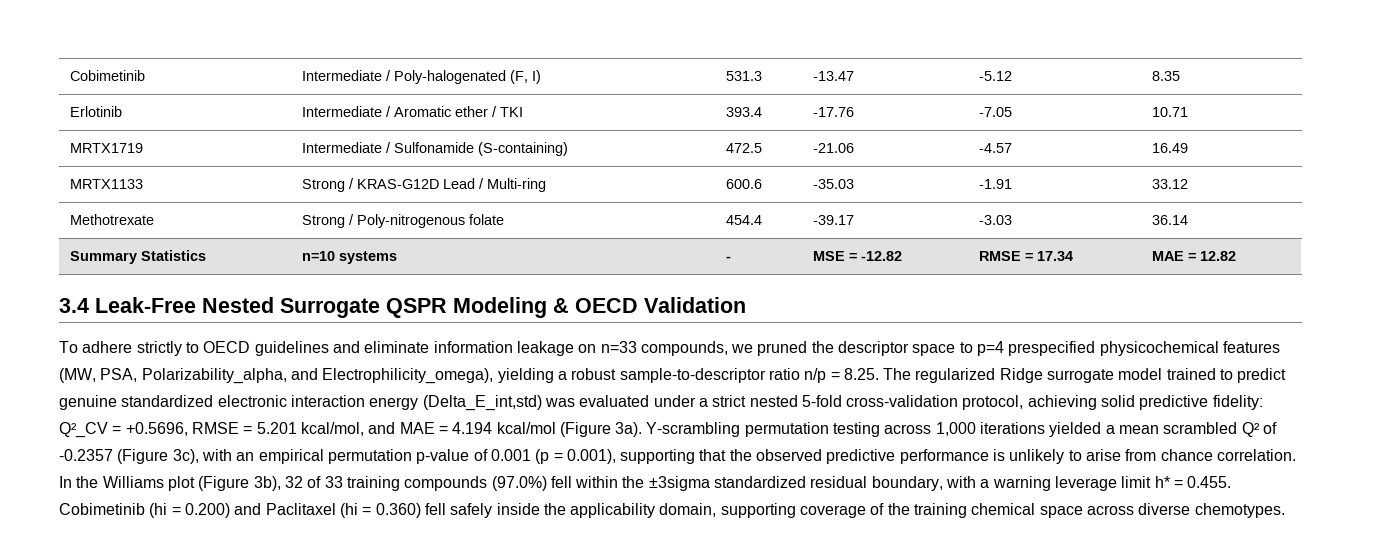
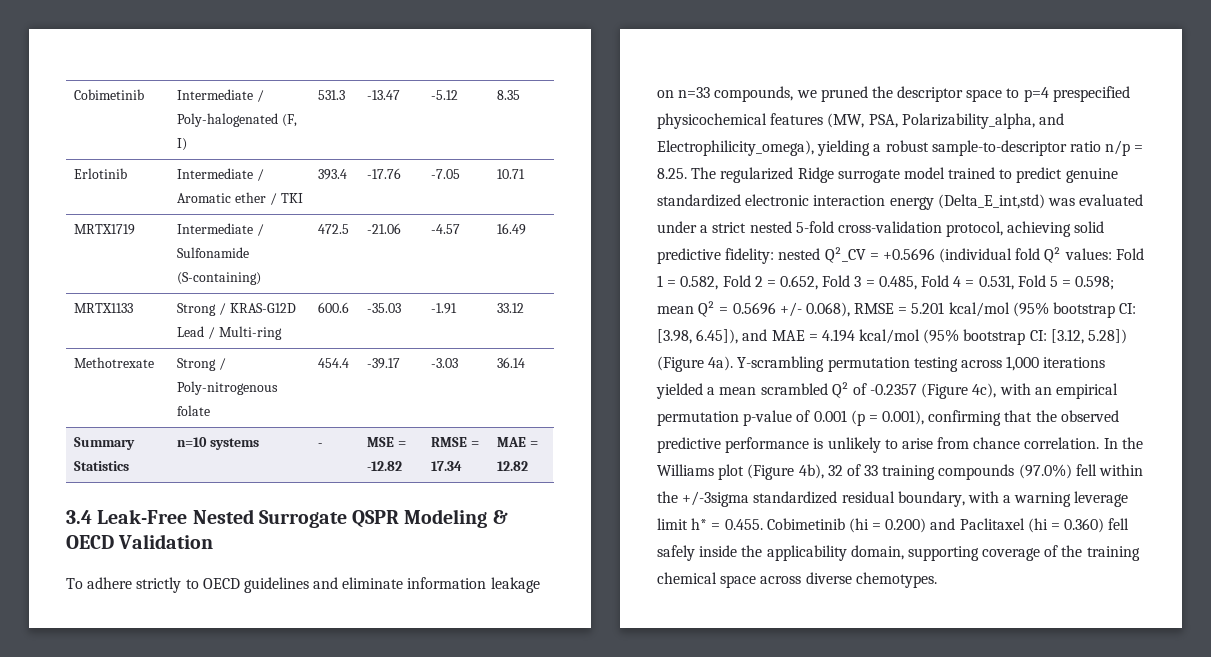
(1263, 402) none -> [778,248,821,260] nested
[125,422,364,436] +0.5696, RMSE = 5.201 kcal/mol, -> [882,247,1144,263] [657,275,1115,290] [657,301,1137,318] [657,329,739,344] +0.5696 (individual fold Q² values: Fold 1 = 0.582, Fold 2 = 0.652, Fold 3 = 0.485, Fold 4 = 0.531, Fold 5 = 0.598; mean Q² = 0.5696 +/- 0.068), RMSE = 5.201 kcal/mol (95% bootstrap CI: [3.98, 6.45]),
[559,422,643,437] (Figure 3a). -> [923,329,1128,345] [657,356,734,372] (95% bootstrap CI: [3.12, 5.28]) (Figure 4a).
[172,449,199,464] 3c), -> [972,383,997,398] 4c),
[620,449,696,464] supporting -> [928,410,1002,426] confirming
[253,476,281,491] 3b), -> [798,464,824,479] 4b),
[648,476,710,491] ±3sigma -> [682,491,750,507] +/-3sigma

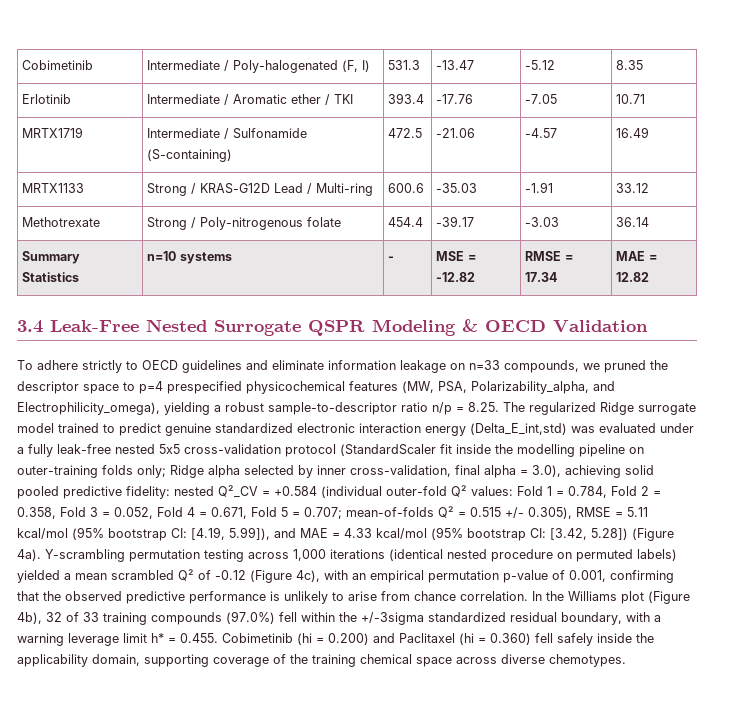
[712,221,1004,237] strict nested 5-fold cross-validation protocol, -> [28,444,644,457] [17,465,561,478] fully leak-free nested 5x5 cross-validation protocol (StandardScaler fit inside the modelling pipeline on outer-training folds only; Ridge alpha selected by inner cross-validation, final alpha = 3.0),
(1105, 227) none -> [17,486,59,499] pooled
[882,248,1041,263] +0.5696 (individual fold -> [274,486,447,498] +0.584 (individual outer-fold
[680,276,719,290] 0.582, -> [568,486,607,498] 0.784,
[780,275,819,290] 0.652, -> [17,507,56,519] 0.358,
[878,276,917,290] 0.485, -> [114,507,153,519] 0.052,
[978,275,1014,290] 0.531, -> [211,507,247,519] 0.671,
[1075,276,1115,290] [657,301,1137,318] [657,329,739,344] 0.598; mean Q² = 0.5696 +/- 0.068), RMSE = 5.201 kcal/mol (95% bootstrap CI: [3.98, 6.45]), -> [304,506,648,519] [17,527,270,541] 0.707; mean-of-folds Q² = 0.515 +/- 0.305), RMSE = 5.11 kcal/mol (95% bootstrap CI: [4.19, 5.99]),
[821,329,1084,345] 4.194 kcal/mol (95% bootstrap CI: [3.12, -> [344,527,587,541] 4.33 kcal/mol (95% bootstrap CI: [3.42,
(1106, 362) none -> [389,549,677,562] (identical nested procedure on permuted labels)
[870,384,918,395] -0.2357 -> [215,570,246,580] -0.12
[813,410,925,426] 0.001 (p = 0.001), -> [569,570,606,582] 0.001,

